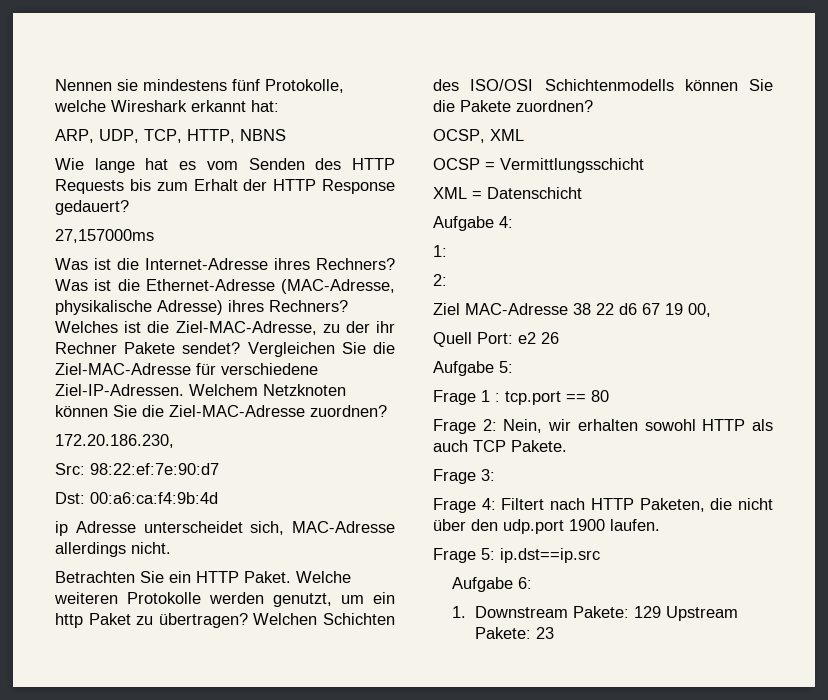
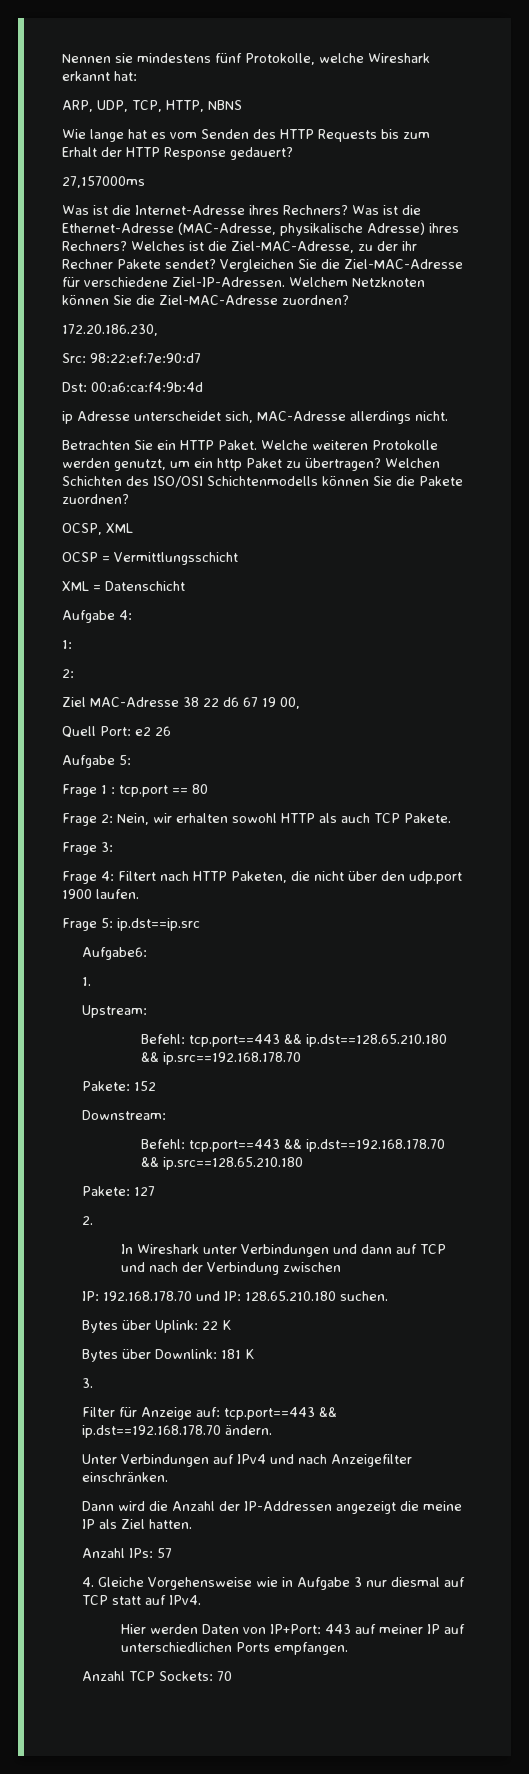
[452,577,533,592] [452,606,738,621] [474,627,554,639] Aufgabe 6: // 1. Downstream Pakete: 129 Upstream Pakete: 23 -> [81,947,147,960] [81,977,91,986] [81,1005,147,1018] [141,1034,448,1047] [141,1052,302,1065] [81,1081,156,1091] [81,1110,166,1120] [141,1139,446,1152] [141,1157,304,1170] [81,1186,155,1196] [81,1216,93,1225] [121,1244,447,1257] [121,1262,342,1275] [81,1291,388,1301] [81,1320,231,1333] [81,1349,254,1362] [81,1378,93,1388] [81,1407,337,1420] [81,1425,272,1438] [81,1454,412,1467] [81,1472,168,1482] [81,1501,462,1514] [81,1519,192,1529] [81,1548,172,1558] [81,1577,465,1590] [81,1595,201,1605] [121,1624,466,1634] [121,1642,349,1655] [81,1671,232,1681] Aufgabe6: // 1. // Upstream: // Befehl: tcp.port==443 && ip.dst==128.65.210.180 && ip.src==192.168.178.70 // Pakete: 152 // Downstream: // Befehl: tcp.port==443 && ip.dst==192.168.178.70 && ip.src==128.65.210.180 // Pakete: 127 // 2. // In Wireshark unter Verbindungen und dann auf TCP und nach der Verbindung zwischen // IP: 192.168.178.70 und IP: 128.65.210.180 suchen. // Bytes über Uplink: 22 K // Bytes über Downlink: 181 K // 3. // Filter für Anzeige auf: tcp.port==443 && ip.dst==192.168.178.70 ändern. // Unter Verbindungen auf IPv4 und nach Anzeigefilter einschränken. // Dann wird die Anzahl der IP-Addressen angezeigt die meine IP als Ziel hatten. // Anzahl IPs: 57 // 4. Gleiche Vorgehensweise wie in Aufgabe 3 nur diesmal auf TCP statt auf IPv4. // Hier werden Daten von IP+Port: 443 auf meiner IP auf unterschiedlichen Ports empfangen. // Anzahl TCP Sockets: 70

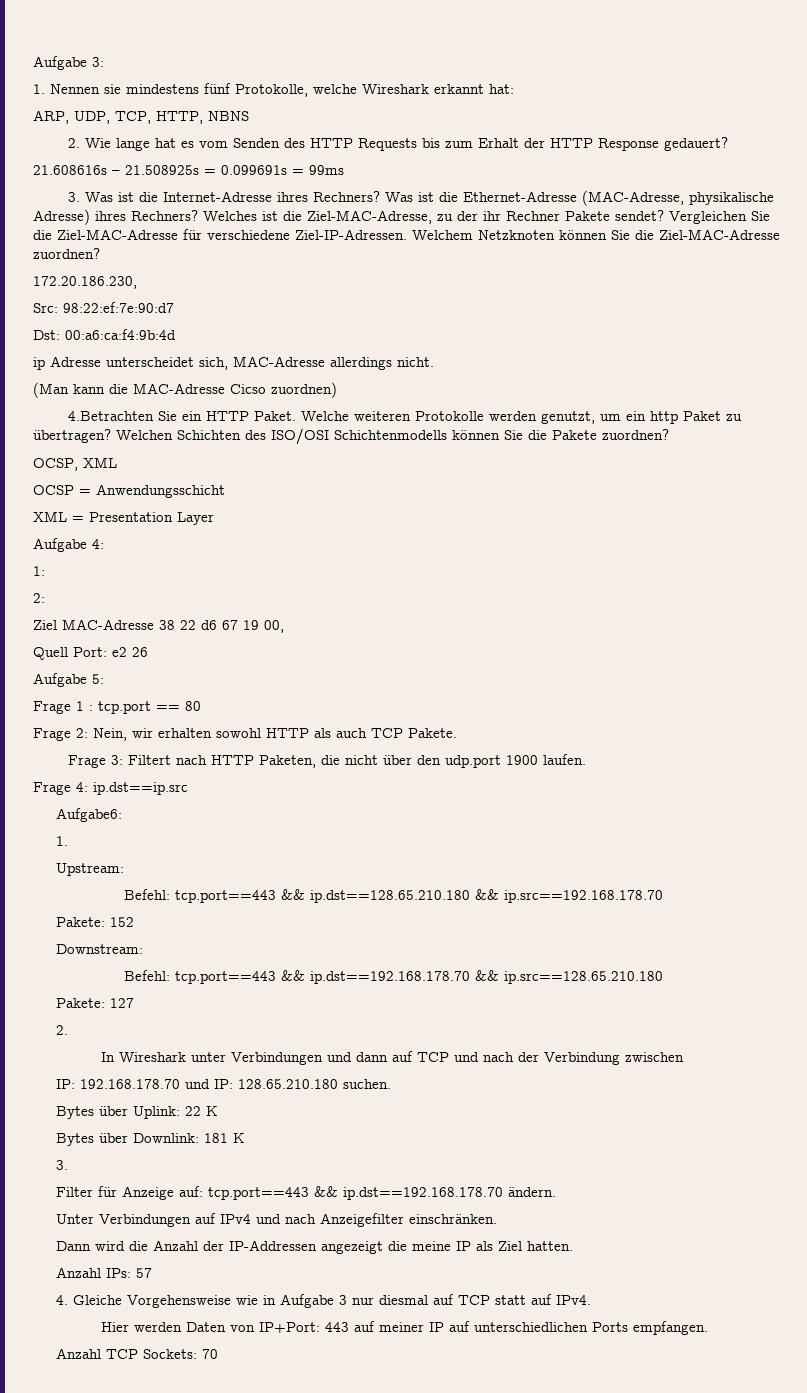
(62, 58) none -> [33,56,104,70] [33,84,45,94] Aufgabe 3: // 1.
(242, 105) none -> [67,138,80,148] 2.
[62,176,145,188] 27,157000ms // -> [33,165,344,175] [67,192,80,202] 21.608616s – 21.508925s = 0.099691s = 99ms // 3.
[62,440,130,450] Betrachten -> [33,382,337,398] [67,411,154,421] (Man kann die MAC-Adresse Cicso zuordnen) // 4.Betrachten
[114,552,238,565] Vermittlungsschicht -> [96,484,225,498] Anwendungsschicht
[105,581,185,591] Datenschicht -> [89,512,214,525] Presentation Layer
[62,871,114,884] // Frage 4: -> (123, 760) none
[101,918,113,928] 5: -> [76,782,88,792] 4:

